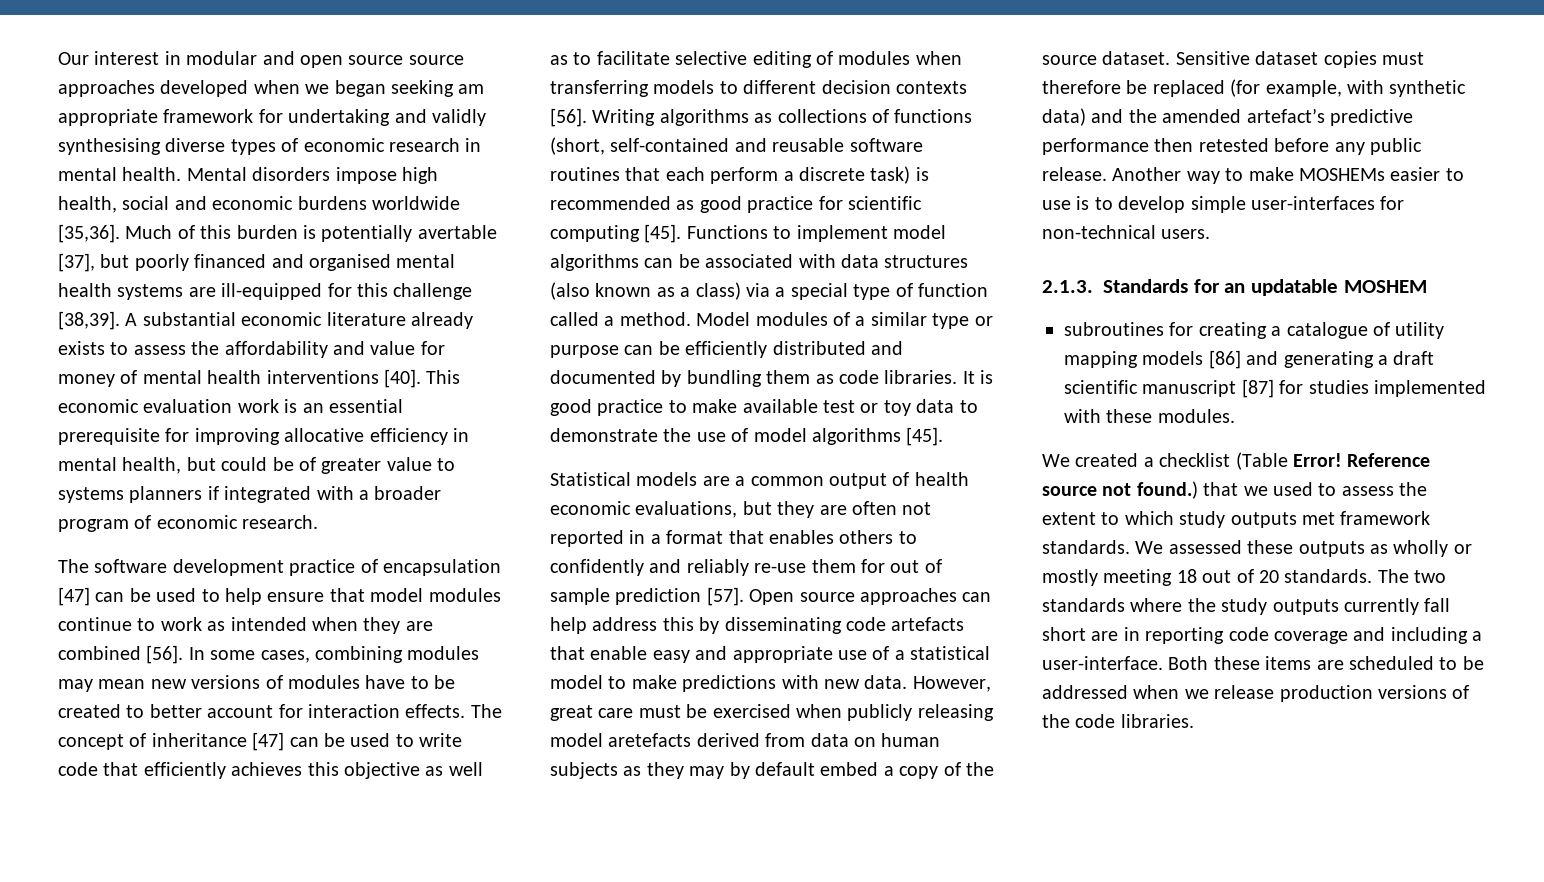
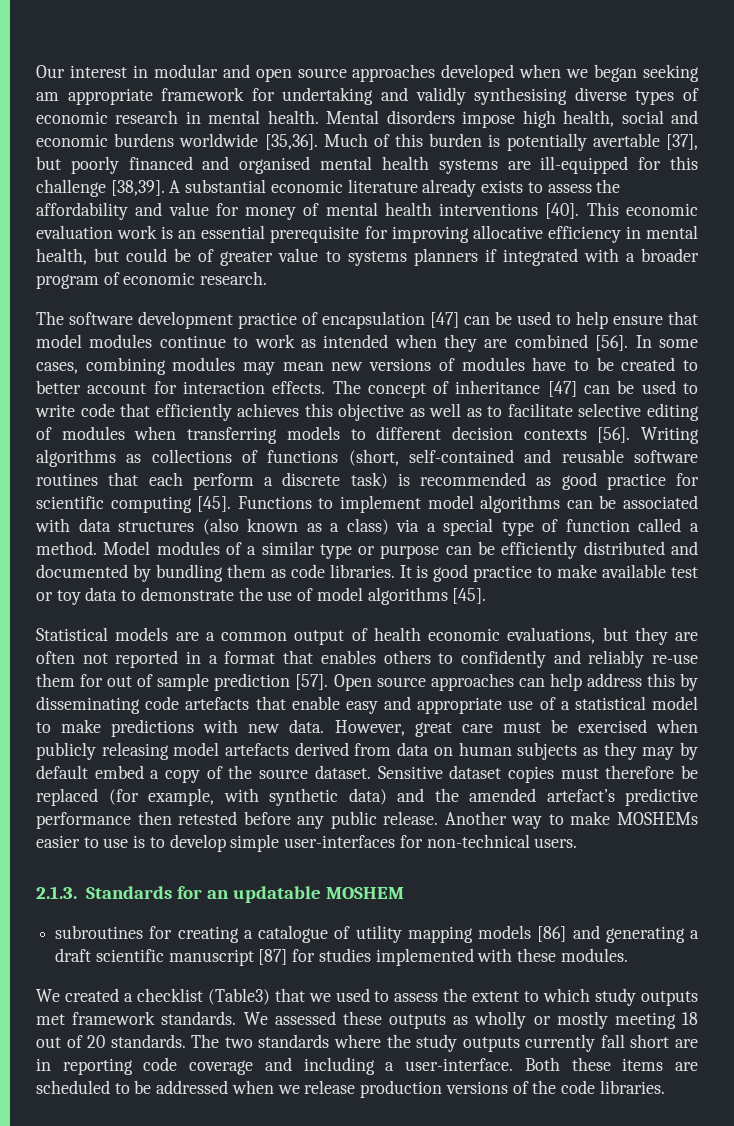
[408,55,464,65] source -> (347, 73) none
[608,733,692,747] aretefacts -> [225,743,290,756] artefacts
[1235,452,1431,470] [1042,481,1198,499] (Table Error! Reference source not found.) -> [207,988,270,1005] (Table3)

